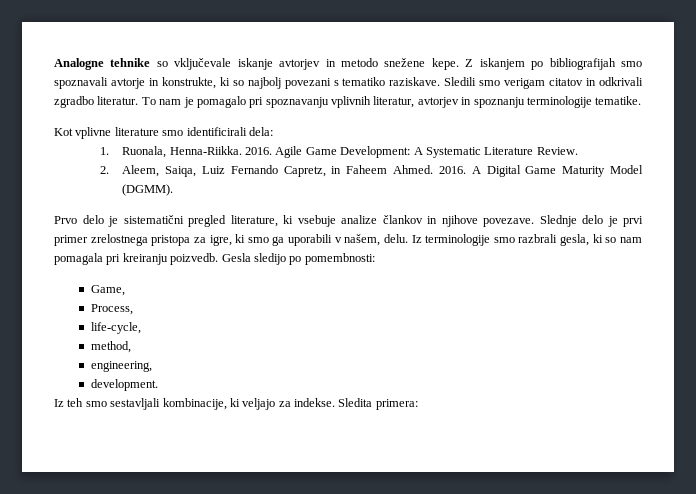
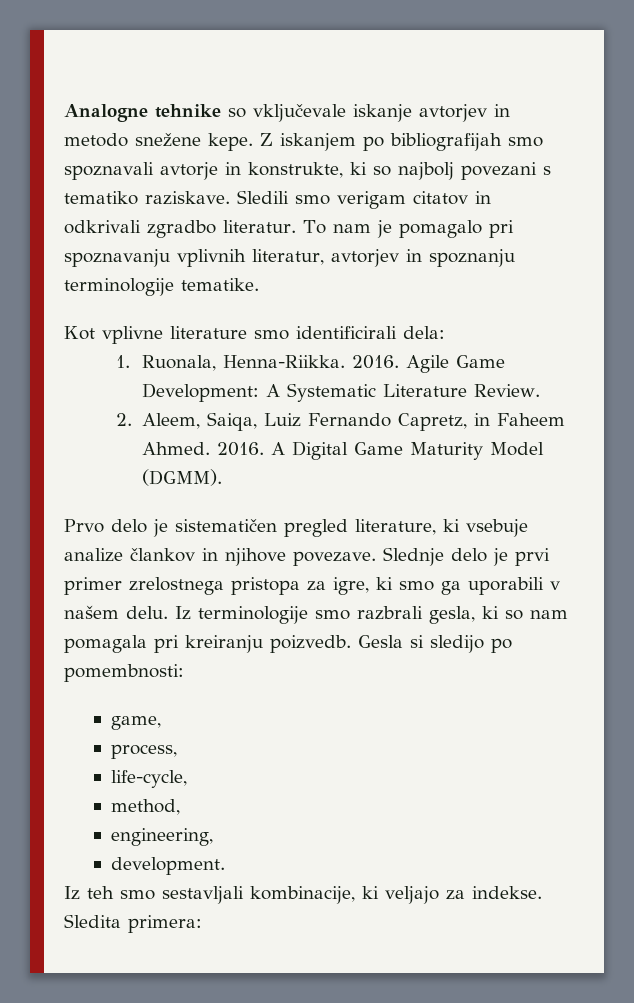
[123,215,184,224] sistematični -> [175,519,277,532] sistematičen
[344,234,381,246] našem, -> [64,605,119,619] našem
(251, 257) none -> [410,635,424,648] si
[90,285,125,296] [90,304,133,315] Game, // Process, -> [110,716,161,730] [110,744,177,759] game, // process,

